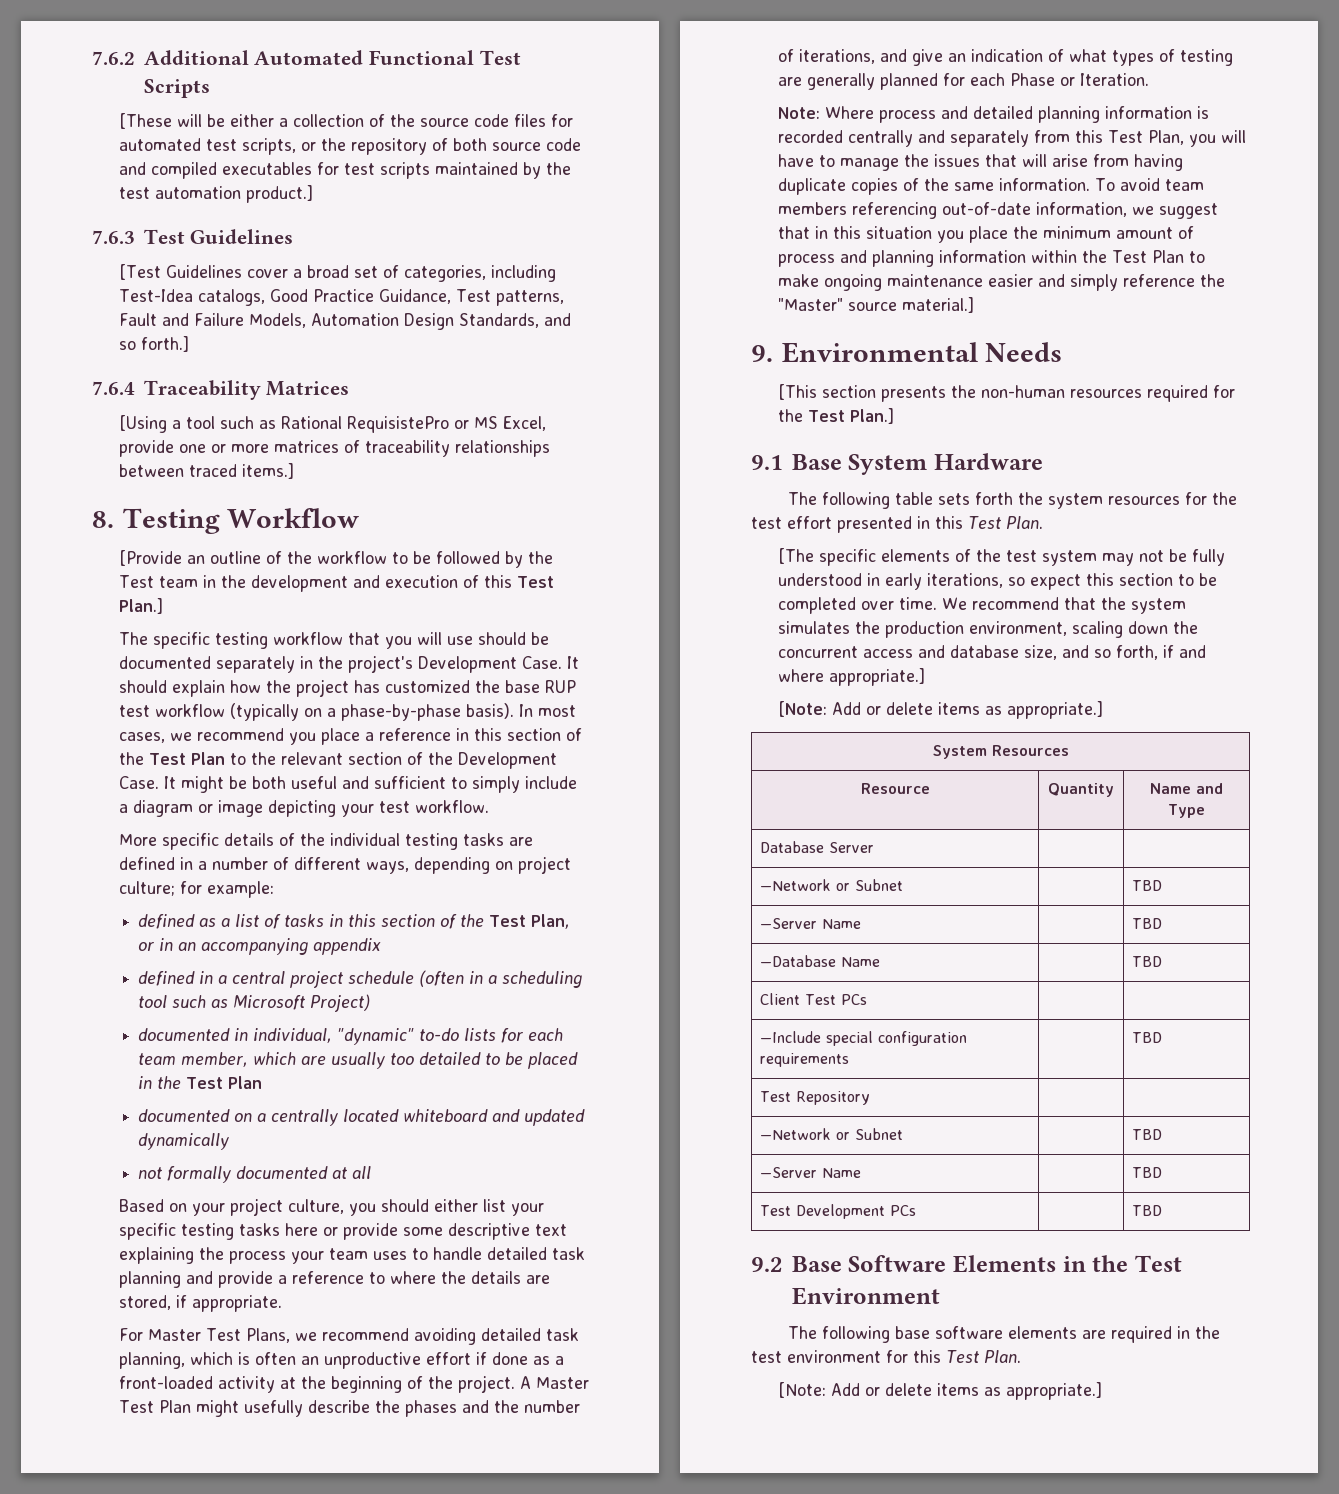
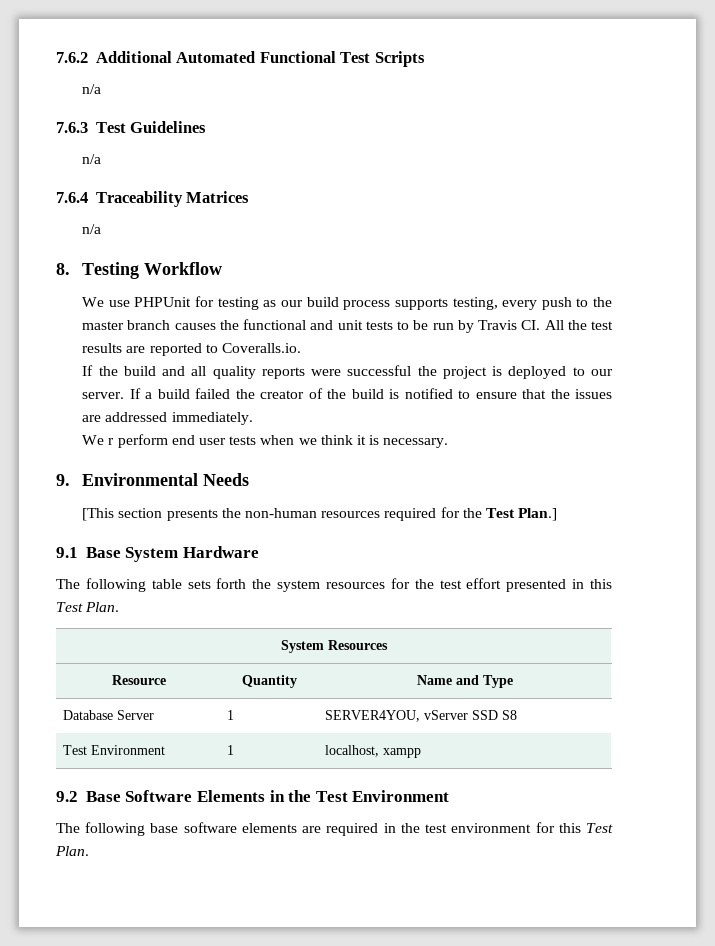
[119,113,574,129] [119,138,582,155] [119,162,572,179] [119,185,314,203] [92,229,294,244] [119,264,557,282] [119,289,565,306] [119,313,572,330] [119,336,190,352] [92,380,350,400] [119,415,547,433] [119,440,551,457] [119,463,295,479] [92,508,360,534] [119,550,554,568] [119,575,555,592] [119,598,164,614] [119,632,550,649] [119,655,580,673] [119,679,577,697] [119,703,577,721] [119,728,583,745] [119,752,558,769] [119,776,578,793] [119,800,490,817] [119,833,534,850] [119,856,572,874] [119,881,275,898] [138,914,571,929] [138,938,382,955] [138,970,583,988] [138,994,371,1012] [138,1028,564,1045] [138,1052,579,1069] [138,1076,263,1089] [138,1109,586,1126] [138,1133,230,1150] [138,1166,372,1183] [119,1198,545,1216] [119,1223,568,1240] [119,1247,586,1264] [119,1271,551,1288] [119,1295,283,1312] [119,1328,580,1345] [119,1352,565,1369] [119,1375,590,1393] [119,1400,581,1417] [778,49,1234,66] [778,73,1150,90] [778,106,1210,123] [778,130,1247,147] [778,154,1184,171] [778,178,1205,195] [778,202,1219,219] [778,226,1195,243] [778,250,1206,267] [778,274,1226,291] [778,297,975,313] [These will be either a collection of the source code files for automated test scripts, or the repository of both source code and compiled executables for test scripts maintained by the test automation product.] // 7.6.3 Test Guidelines // [Test Guidelines cover a broad set of categories, including Test-Idea catalogs, Good Practice Guidance, Test patterns, Fault and Failure Models, Automation Design Standards, and so forth.] // 7.6.4 Traceability Matrices // [Using a tool such as Rational RequisistePro or MS Excel, provide one or more matrices of traceability relationships between traced items.] // 8. Testing Workflow // [Provide an outline of the workflow to be followed by the Test team in the development and execution of this Test Plan.] // The specific testing workflow that you will use should be documented separately in the project's Development Case. It should explain how the project has customized the base RUP test workflow (typically on a phase-by-phase basis). In most cases, we recommend you place a reference in this section of the Test Plan to the relevant section of the Development Case. It might be both useful and sufficient to simply include a diagram or image depicting your test workflow. // More specific details of the individual testing tasks are defined in a number of different ways, depending on project culture; for example: // defined as a list of tasks in this section of the Test Plan, or in an accompanying appendix // defined in a central project schedule (often in a scheduling tool such as Microsoft Project) // documented in individual, "dynamic" to-do lists for each team member, which are usually too detailed to be placed in the Test Plan // documented on a centrally located whiteboard and updated dynamically // not formally documented at all // Based on your project culture, you should either list your specific testing tasks here or provide some descriptive text explaining the process your team uses to handle detailed task planning and provide a reference to where the details are stored, if appropriate. // For Master Test Plans, we recommend avoiding detailed task planning, which is often an unproductive effort if done as a front-loaded activity at the beginning of the project. A Master Test Plan might usefully describe the phases and the number of iterations, and give an indication of what types of testing are generally planned for each Phase or Iteration. // Note: Where process and detailed planning information is recorded centrally and separately from this Test Plan, you will have to manage the issues that will arise from having duplicate copies of the same information. To avoid team members referencing out-of-date information, we suggest that in this situation you place the minimum amount of process and planning information within the Test Plan to make ongoing maintenance easier and simply reference the "Master" source material.] -> [82,84,102,94] [56,121,207,133] [82,154,102,164] [56,191,250,207] [82,224,102,234] [56,262,223,279] [82,296,612,310] [82,319,613,333] [82,343,301,356] [82,365,614,379] [82,388,612,399] [82,412,253,425] [82,434,449,448] n/a // 7.6.3 Test Guidelines // n/a // 7.6.4 Traceability Matrices // n/a // 8. Testing Workflow // We use PHPUnit for testing as our build process supports testing, every push to the master branch causes the functional and unit tests to be run by Travis CI. All the test results are reported to Coveralls.io. // If the build and all quality reports were successful the project is deployed to our server. If a build failed the creator of the build is notified to ensure that the issues are addressed immediately. // We r perform end user tests when we think it is necessary.
[778,548,1226,566] [778,573,1218,590] [778,597,1187,614] [778,621,1199,638] [778,645,1207,660] [778,668,926,686] [778,701,1104,719] // [The specific elements of the test system may not be fully understood in early iterations, so expect this section to be completed over time. We recommend that the system simulates the production environment, scaling down the concurrent access and database size, and so forth, if and where appropriate.] // [Note: Add or delete items as appropriate.] -> (120, 607) none
[760,879,904,891] [1132,880,1163,891] [760,918,862,929] [1132,918,1163,929] [760,955,881,967] [1132,956,1163,967] [760,993,868,1005] [760,1031,968,1046] [760,1053,850,1067] [1132,1032,1163,1043] [760,1091,871,1105] [760,1128,904,1140] [1132,1129,1163,1140] [760,1167,862,1178] [1132,1167,1163,1178] [760,1204,917,1219] [1132,1205,1163,1216] | // —Network or Subnet | | TBD // —Server Name | | TBD // —Database Name | | TBD // Client Test PCs | | // —Include special configuration requirements | | TBD // Test Repository | | // —Network or Subnet | | TBD // —Server Name | | TBD // Test Development PCs | | TBD -> [226,710,234,720] [324,710,517,722] [62,745,165,755] [226,745,234,755] [324,745,421,758] 1 | SERVER4YOU, vServer SSD S8 // Test Environment | 1 | localhost, xampp
[778,1382,1103,1400] // [Note: Add or delete items as appropriate.] -> (89, 851) none

